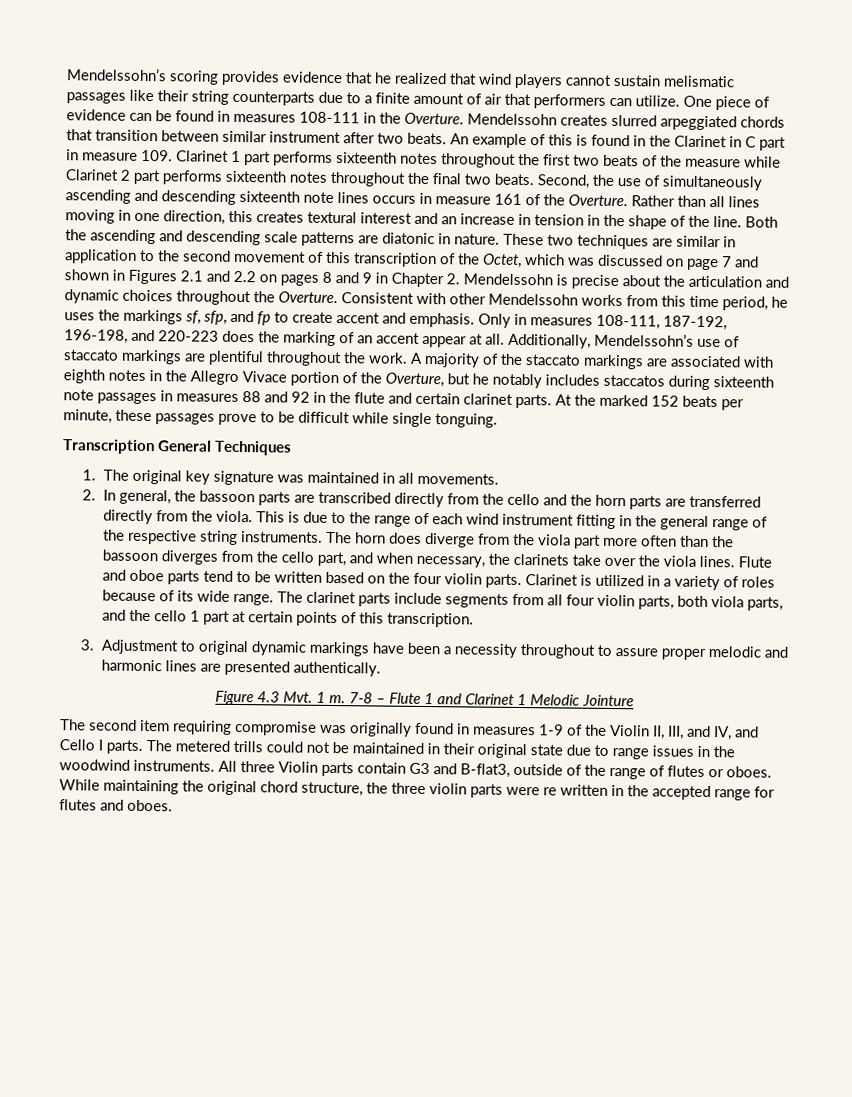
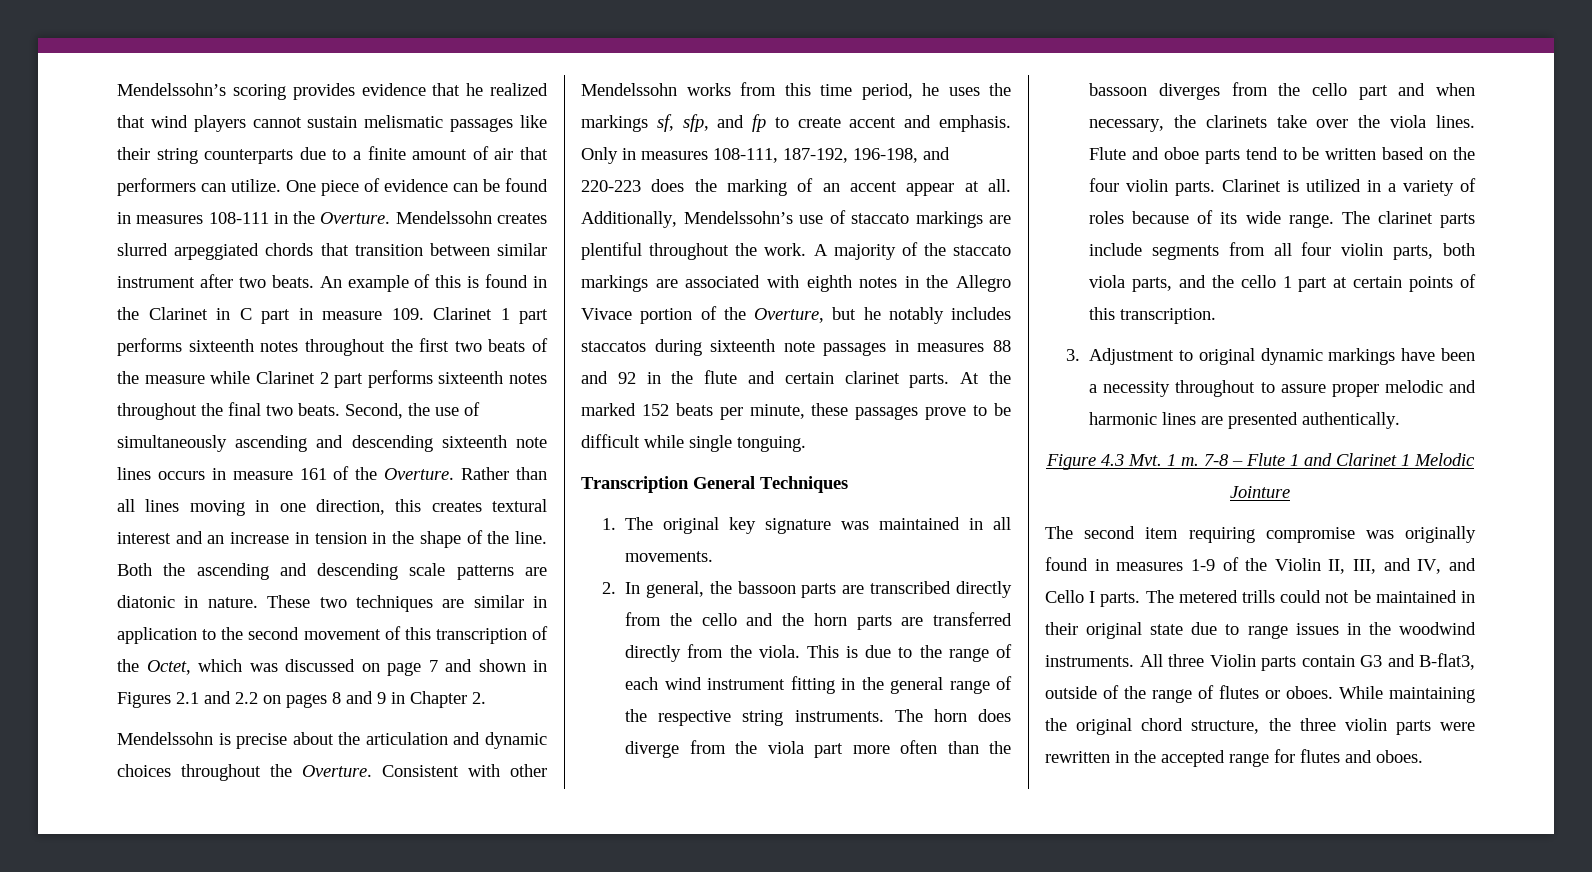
(460, 279) none -> (486, 698) //
[316,551,346,567] part, -> [1358,85,1388,100] part
[543,784,608,796] re written -> [1045,751,1110,763] rewritten

